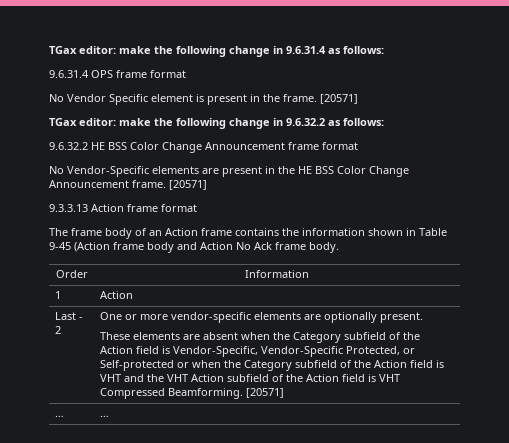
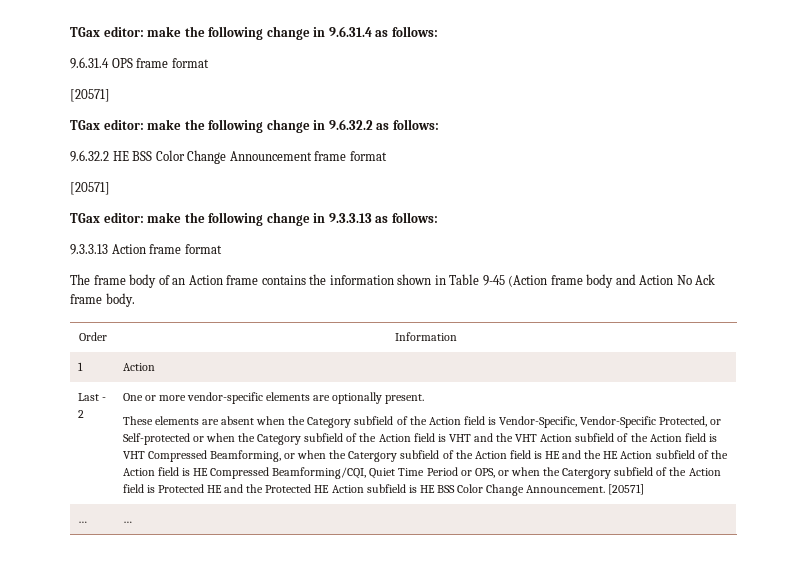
[49,94,317,105] No Vendor Specific element is present in the frame. -> (209, 63) none
[49,166,409,177] [49,180,207,190] No Vendor-Specific elements are present in the HE BSS Color Change Announcement frame. [20571] -> [70,182,110,195] [70,212,438,226] [20571] // TGax editor: make the following change in 9.3.3.13 as follows:
[167,388,243,399] Beamforming. -> [209,450,728,462] [122,467,721,479] [122,484,606,496] Beamforming, or when the Catergory subfield of the Action field is HE and the HE Action subfield of the Action field is HE Compressed Beamforming/CQI, Quiet Time Period or OPS, or when the Catergory subfield of the Action field is Protected HE and the Protected HE Action subfield is HE BSS Color Change Announcement.

